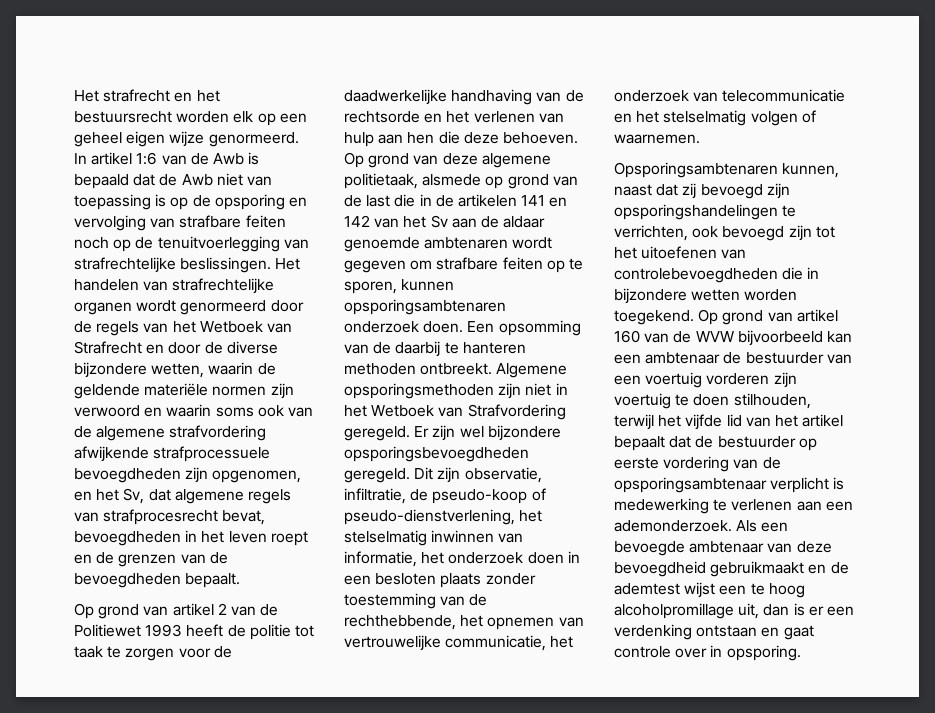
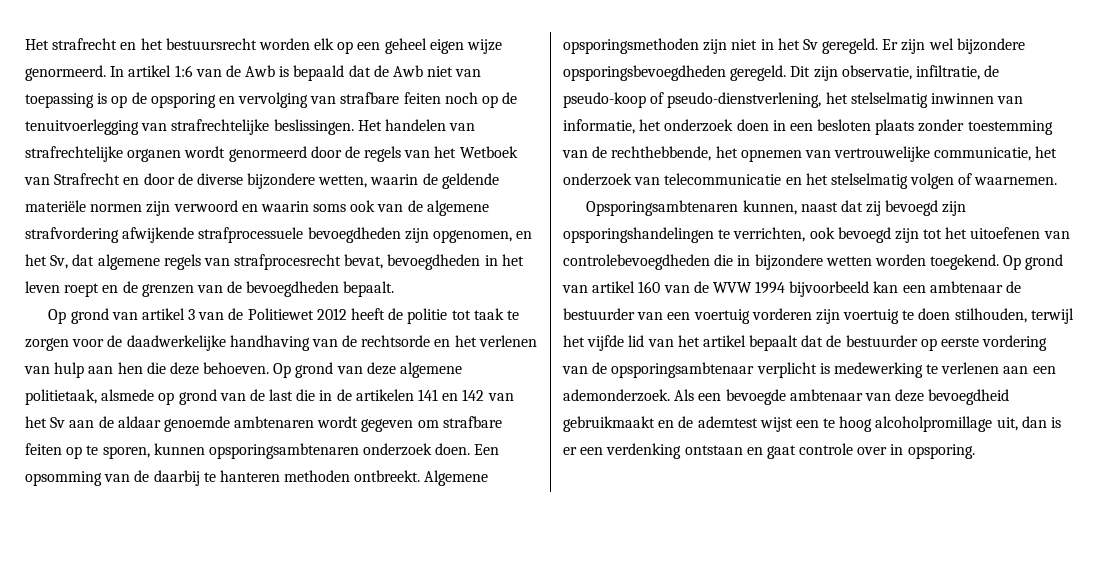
[217,603,227,615] 2 -> [188,309,196,320] 3
[145,624,183,637] 1993 -> [316,308,347,320] 2012
[371,404,566,420] Wetboek van Strafvordering -> [802,39,818,50] Sv
(734, 336) none -> [755,281,786,294] 1994

